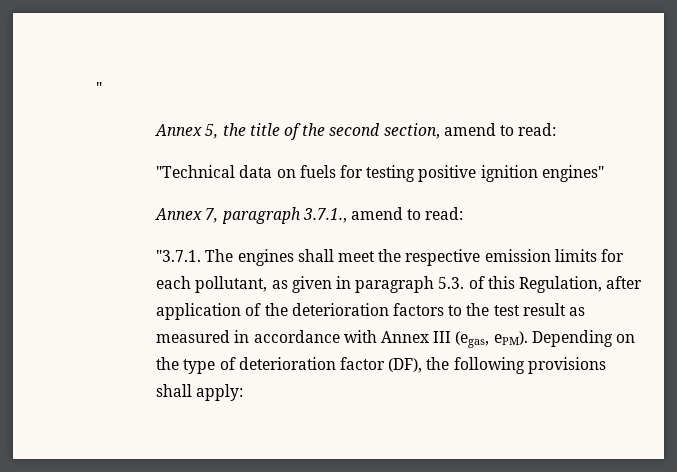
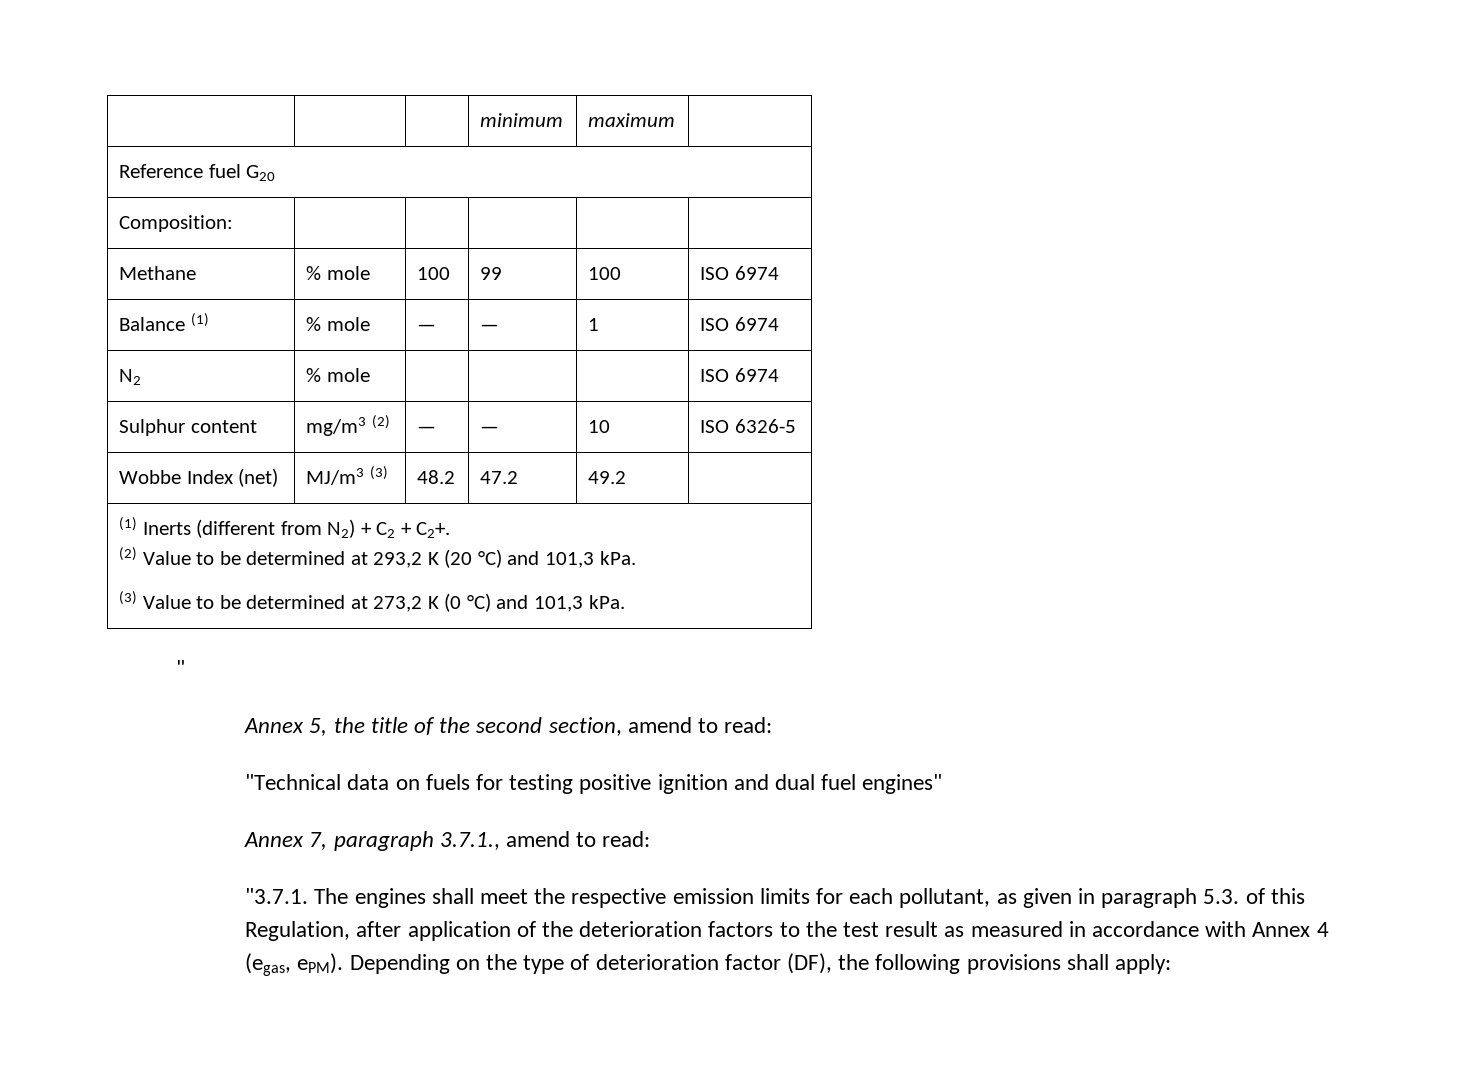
(95, 88) none -> [480,113,564,127] [588,113,676,127] [119,164,276,181] [119,215,234,232] [119,266,197,280] [306,266,370,280] [417,267,451,280] [480,267,503,280] [588,267,622,280] [700,266,779,280] [119,313,209,331] [306,317,370,331] [417,324,437,331] [480,324,500,331] [588,318,600,331] [700,317,779,331] [119,369,142,385] [306,368,370,382] [700,368,779,382] [119,419,257,436] [306,415,390,436] [417,426,437,433] [480,426,500,433] [588,420,611,433] [700,419,796,433] [119,468,279,487] [306,466,388,485] [417,470,456,484] [480,471,519,484] [588,471,627,484] [119,517,451,538] [119,547,636,568] [119,591,625,612] | | | minimum | maximum | // Reference fuel G20 // Composition: | | | | | // Methane | % mole | 100 | 99 | 100 | ISO 6974 // Balance (1) | % mole | — | — | 1 | ISO 6974 // N2 | % mole | | | | ISO 6974 // Sulphur content | mg/m3 (2) | — | — | 10 | ISO 6326-5 // Wobbe Index (net) | MJ/m3 (3) | 48.2 | 47.2 | 49.2 | // (1) Inerts (different from N2) + C2 + C2+. // (2) Value to be determined at 293,2 K (20 °C) and 101,3 kPa. // (3) Value to be determined at 273,2 K (0 °C) and 101,3 kPa. //
(538, 173) none -> [733,774,857,790] and dual fuel
[433,331,452,343] III -> [1316,922,1329,937] 4

